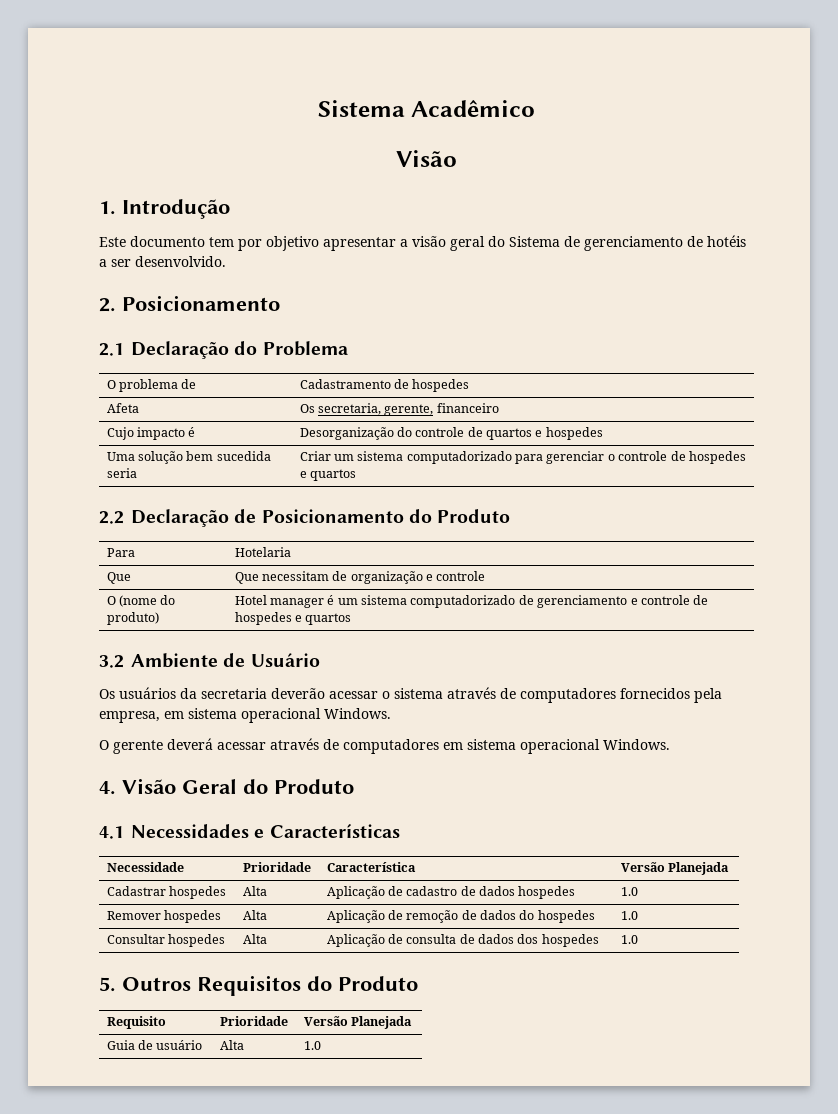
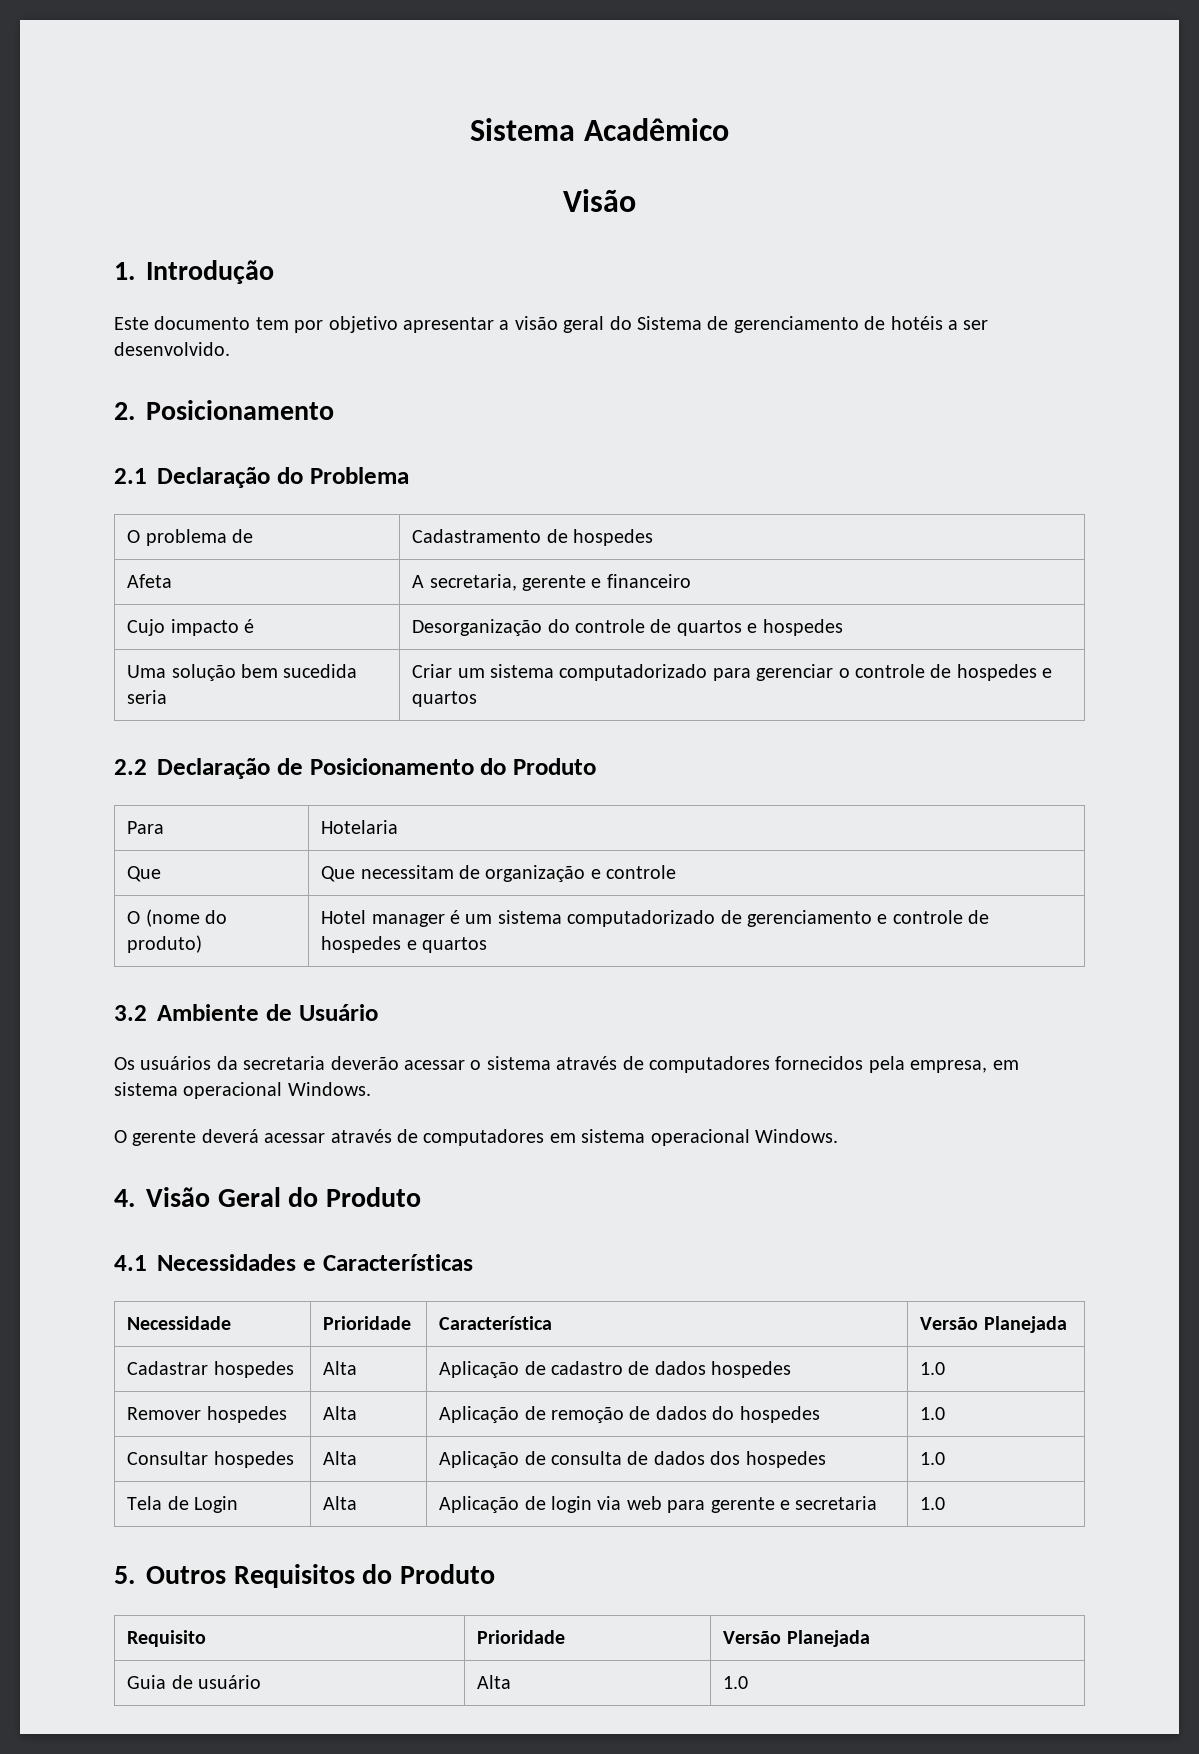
[299,403,434,416] Os secretaria, gerente, -> [412,574,602,591] A secretaria, gerente e
(638, 939) none -> [127,1496,238,1513] [323,1496,358,1510] [439,1496,878,1513] [920,1497,946,1510] // Tela de Login | Alta | Aplicação de login via web para gerente e secretaria | 1.0

